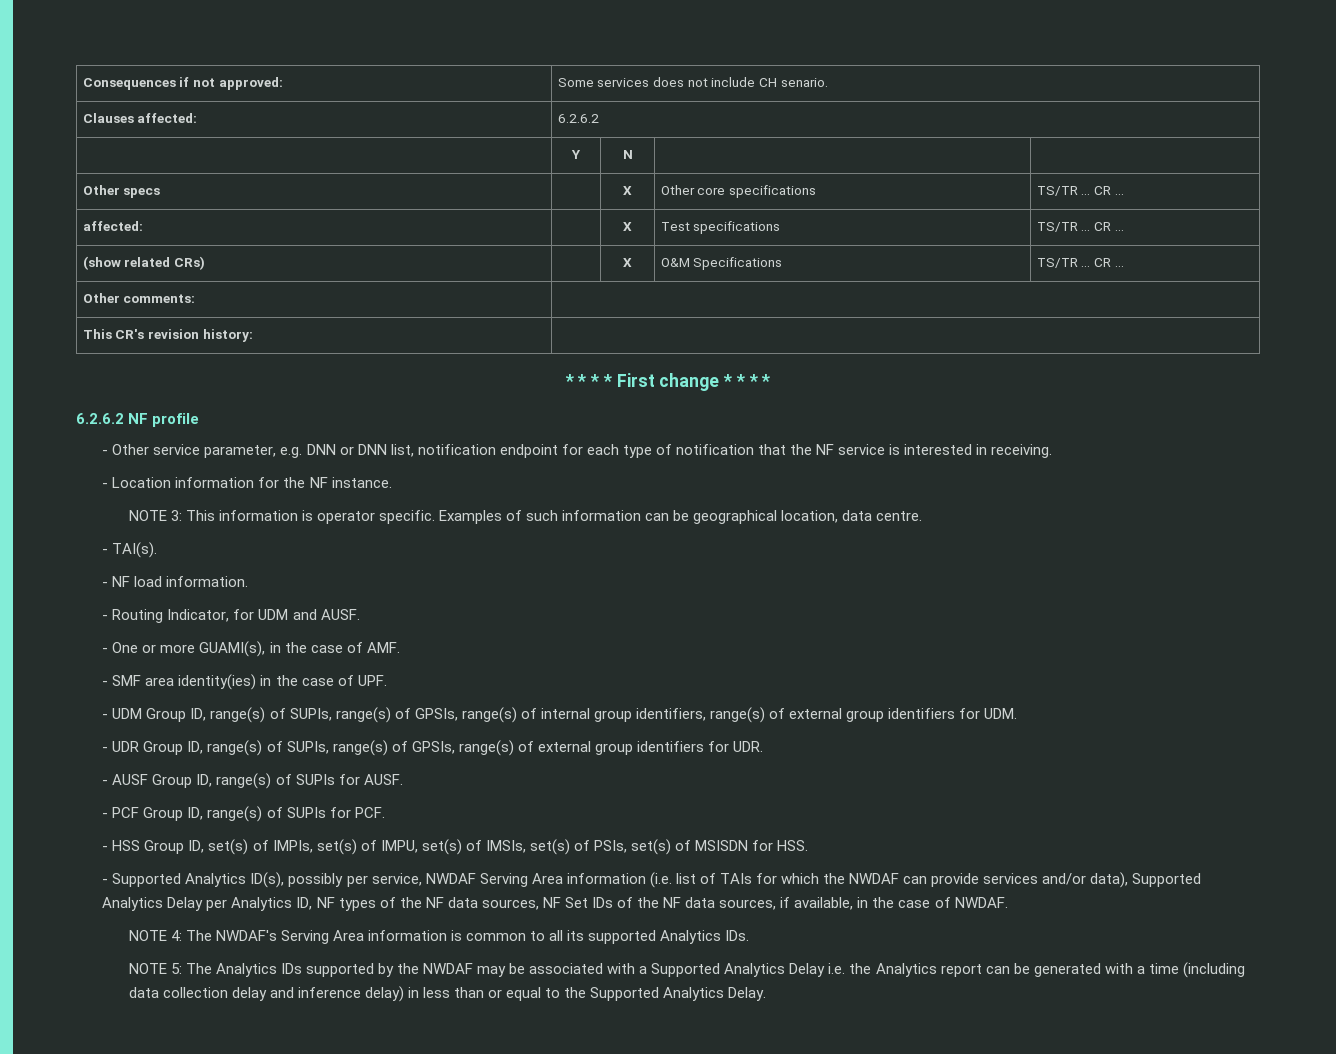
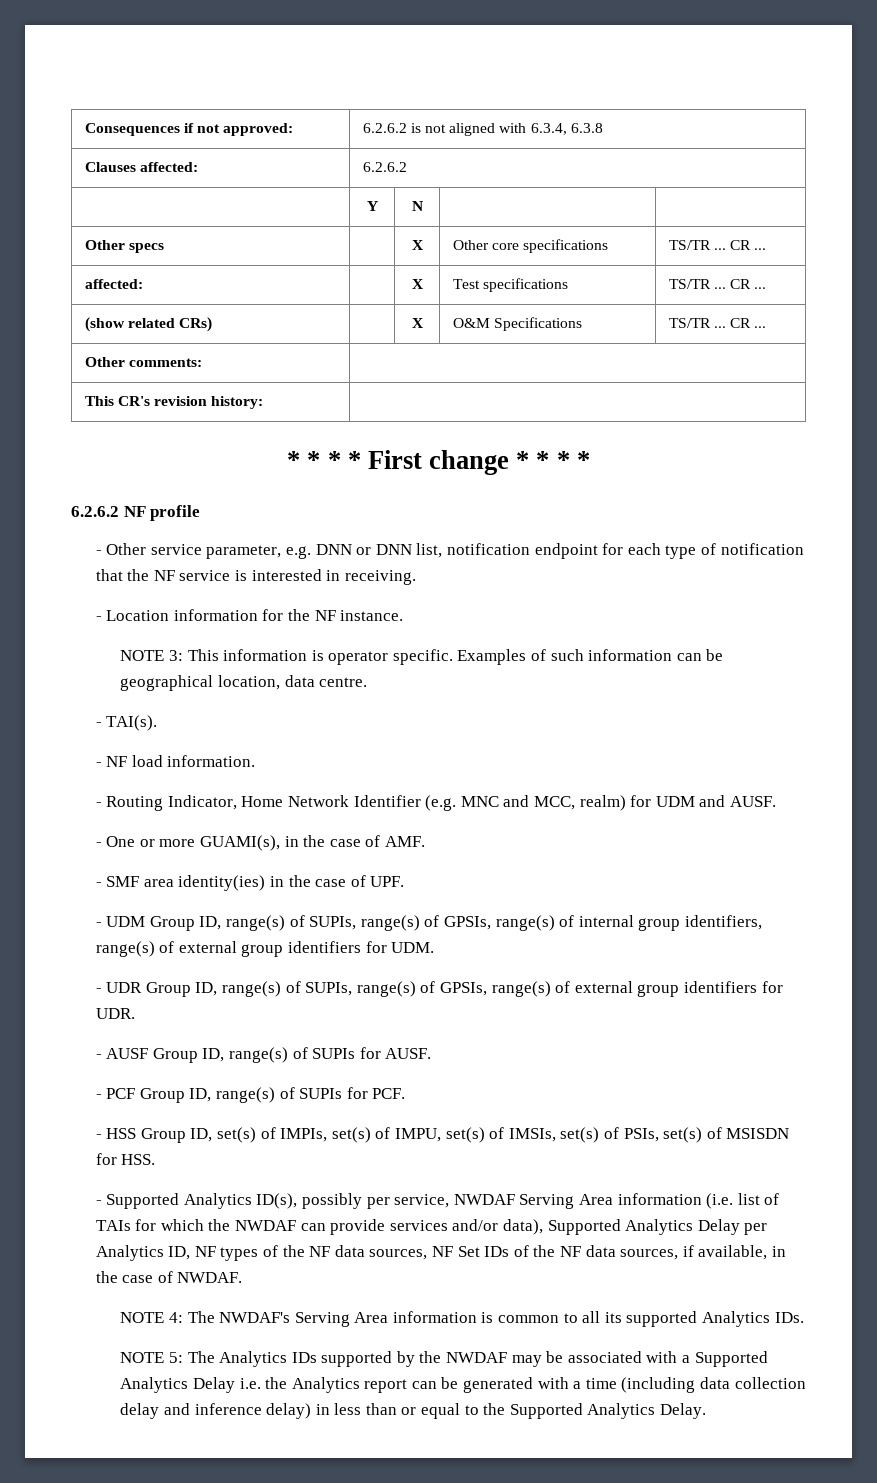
[557,77,828,87] Some services does not include CH senario. -> [362,123,603,136] 6.2.6.2 is not aligned with 6.3.4, 6.3.8
(230, 615) none -> [241,795,626,811] Home Network Identifier (e.g. MNC and MCC, realm)

